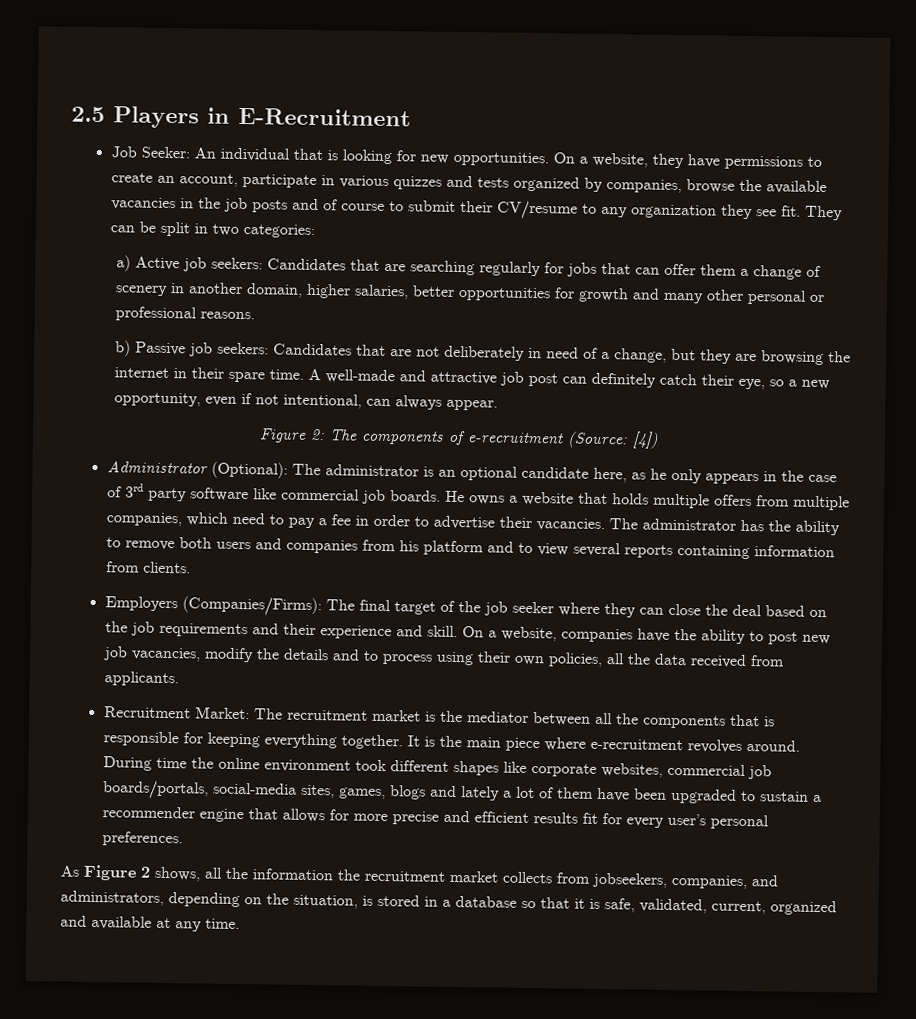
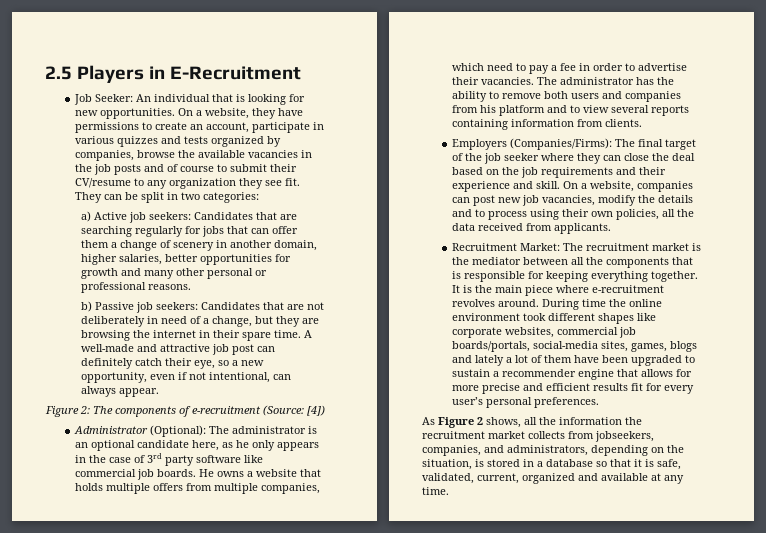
[636,628,764,644] have the ability to -> [451,197,470,203] can

